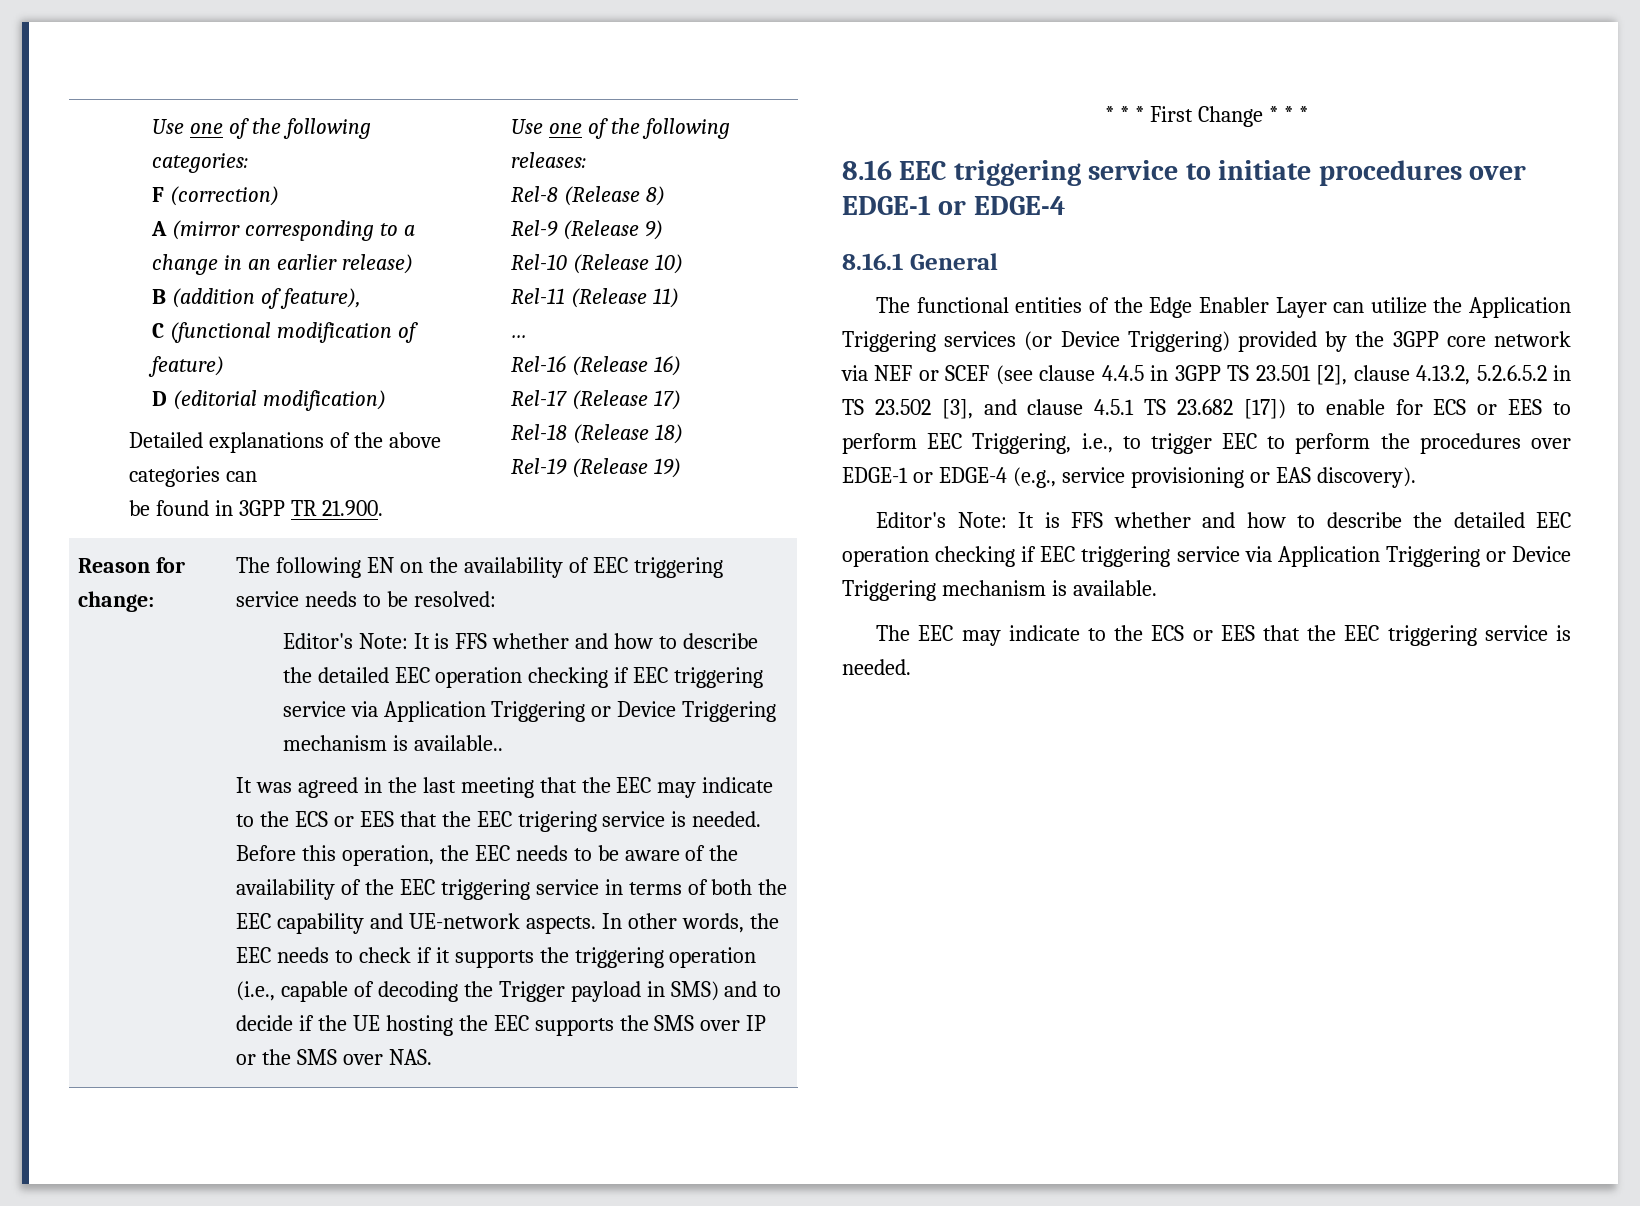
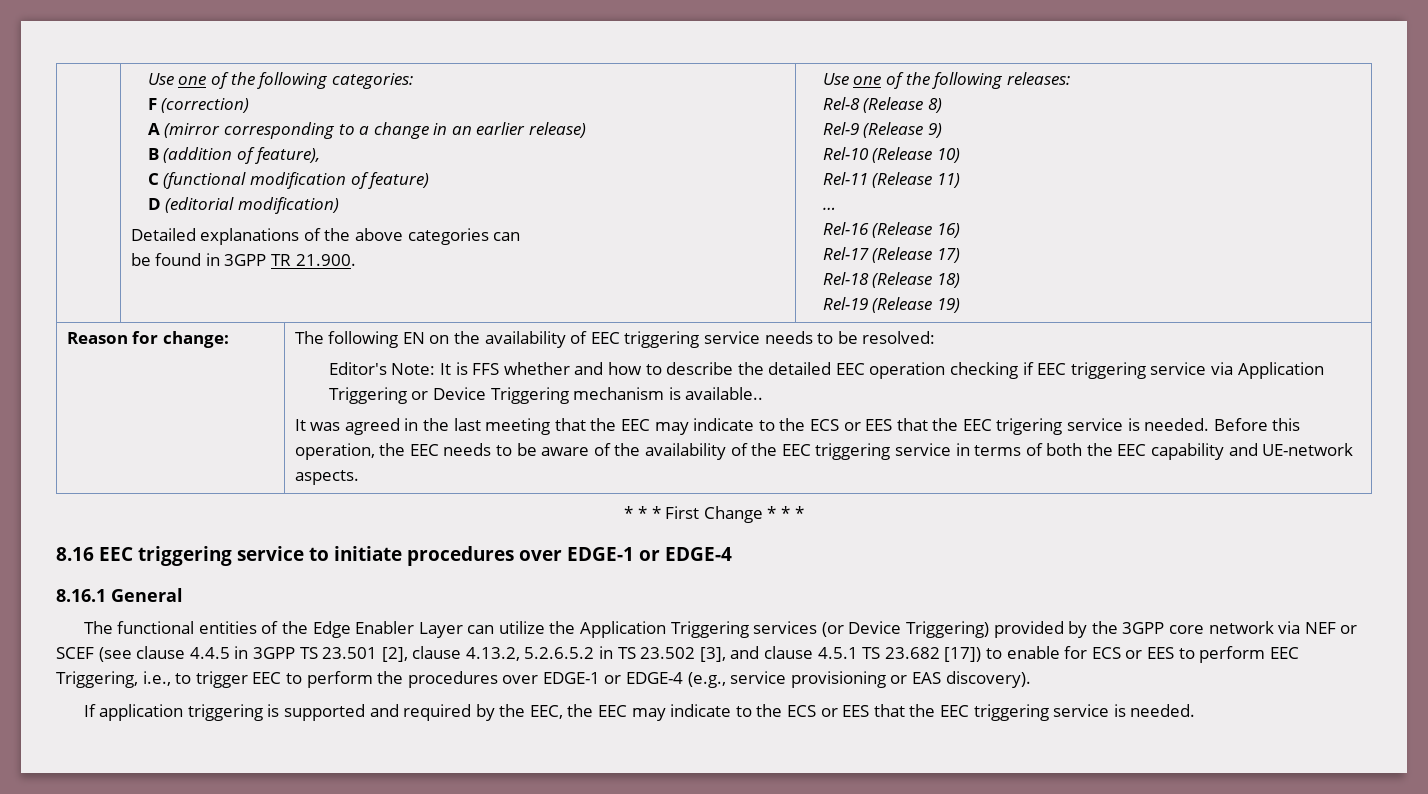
[601,913,779,933] [236,947,757,968] [236,981,782,1002] [236,1015,767,1036] [236,1049,432,1065] In other words, the EEC needs to check if it supports the triggering operation (i.e., capable of decoding the Trigger payload in SMS) and to decide if the UE hosting the EEC supports the SMS over IP or the SMS over NAS. -> (359, 477) none
[876,512,1571,528] [842,546,1571,567] [842,580,1157,601] [876,625,911,641] Editor's Note: It is FFS whether and how to describe the detailed EEC operation checking if EEC triggering service via Application Triggering or Device Triggering mechanism is available. // The -> [83,704,594,721] If application triggering is supported and required by the EEC, the

